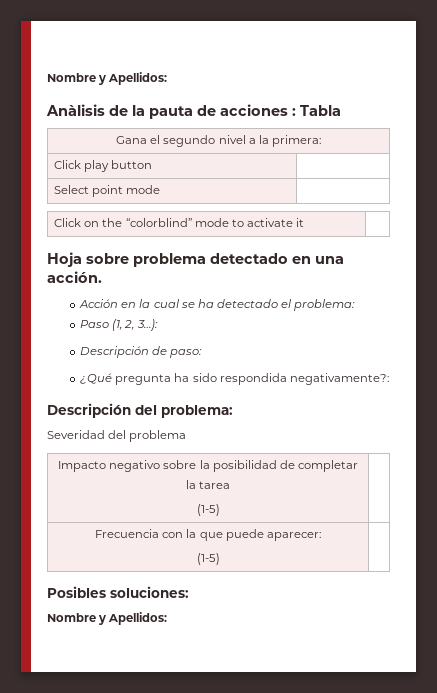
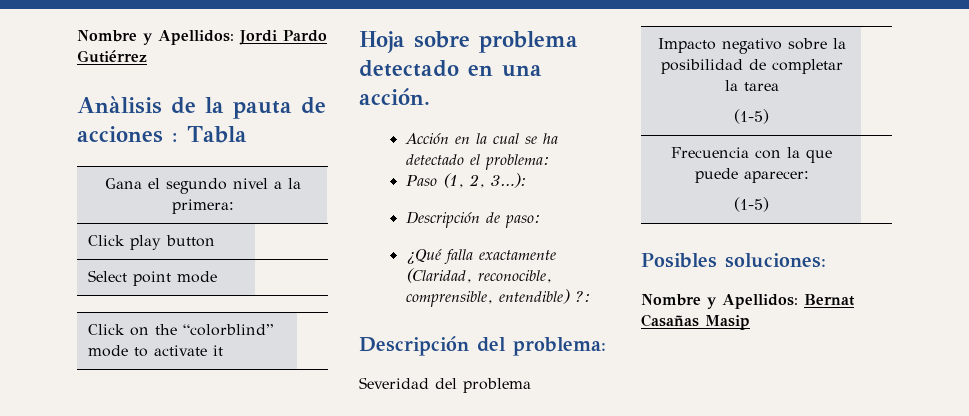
[47,72,168,85] Nombre y Apellidos: -> [77,30,327,45] [77,50,147,63] Nombre y Apellidos: Jordi Pardo Gutiérrez
[115,373,389,385] pregunta ha sido respondida negativamente?: -> [443,249,556,264] [405,268,552,283] [405,289,591,307] falla exactamente (Claridad, reconocible, comprensible, entendible) ?:
(168, 618) none -> [804,294,855,306] [641,314,750,330] Bernat Casañas Masip

